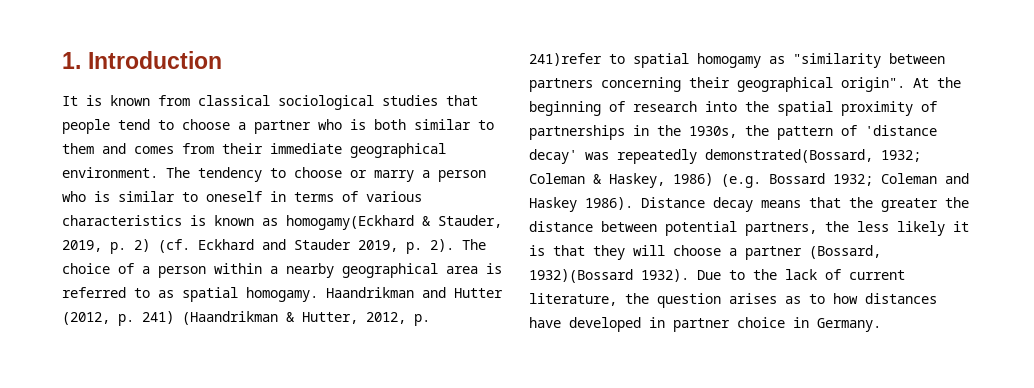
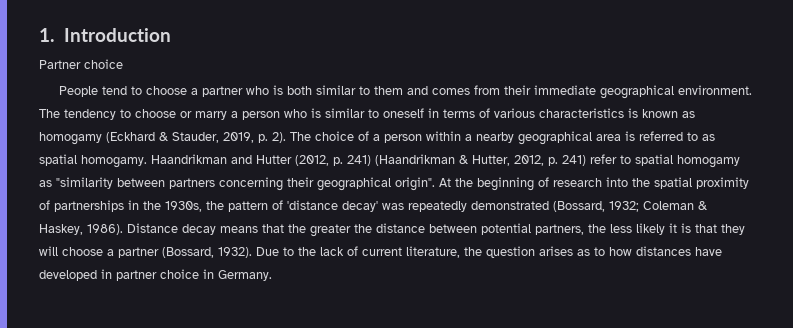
[62,95,478,110] [62,119,110,134] It is known from classical sociological studies that people -> [39,59,123,69] [58,86,98,97] Partner choice // People
[286,215,414,230] homogamy(Eckhard -> [39,132,155,145] homogamy (Eckhard
[134,239,422,254] 2) (cf. Eckhard and Stauder 2019, p. -> (268, 138) none
[529,53,602,66] 241)refer -> [562,154,617,166] 241) refer
[705,149,873,163] demonstrated(Bossard, -> [471,201,605,212] demonstrated (Bossard,
[673,173,969,188] [529,197,577,212] 1986) (e.g. Bossard 1932; Coleman and Haskey -> (83, 229) none
[529,269,633,283] 1932)(Bossard -> (214, 252) none

